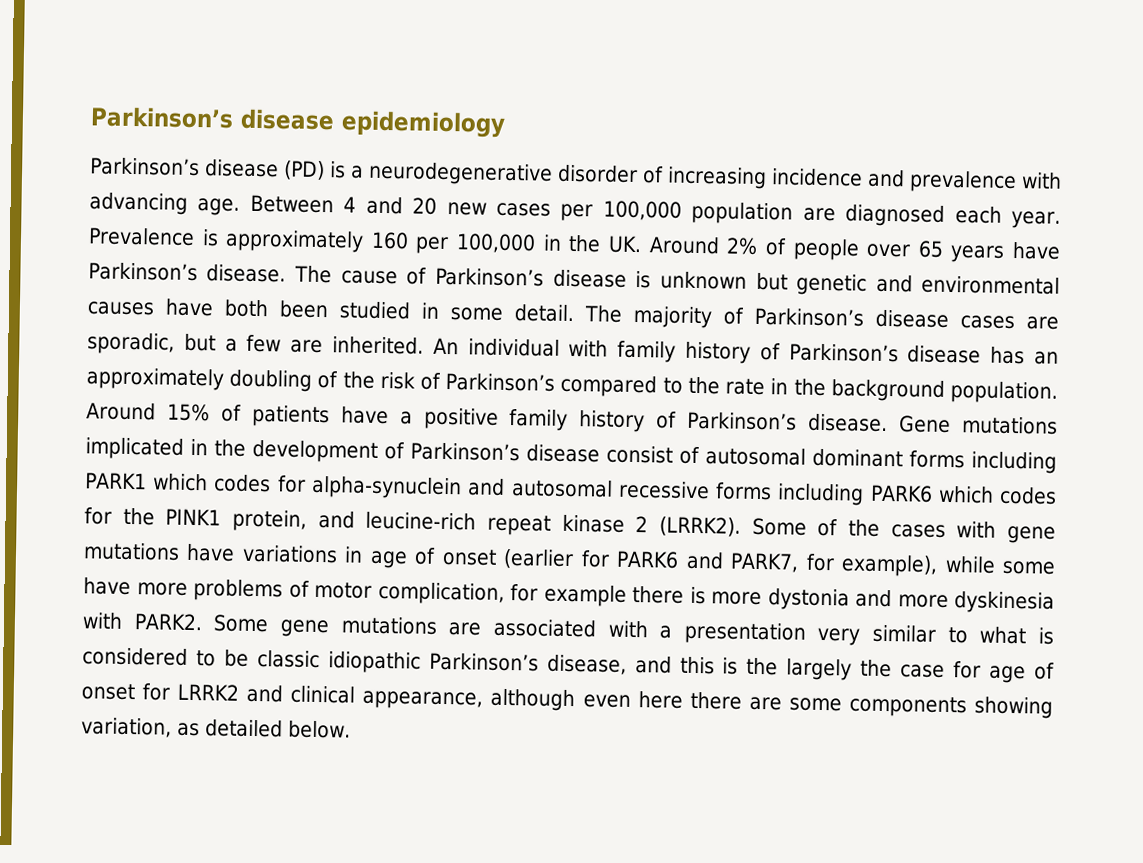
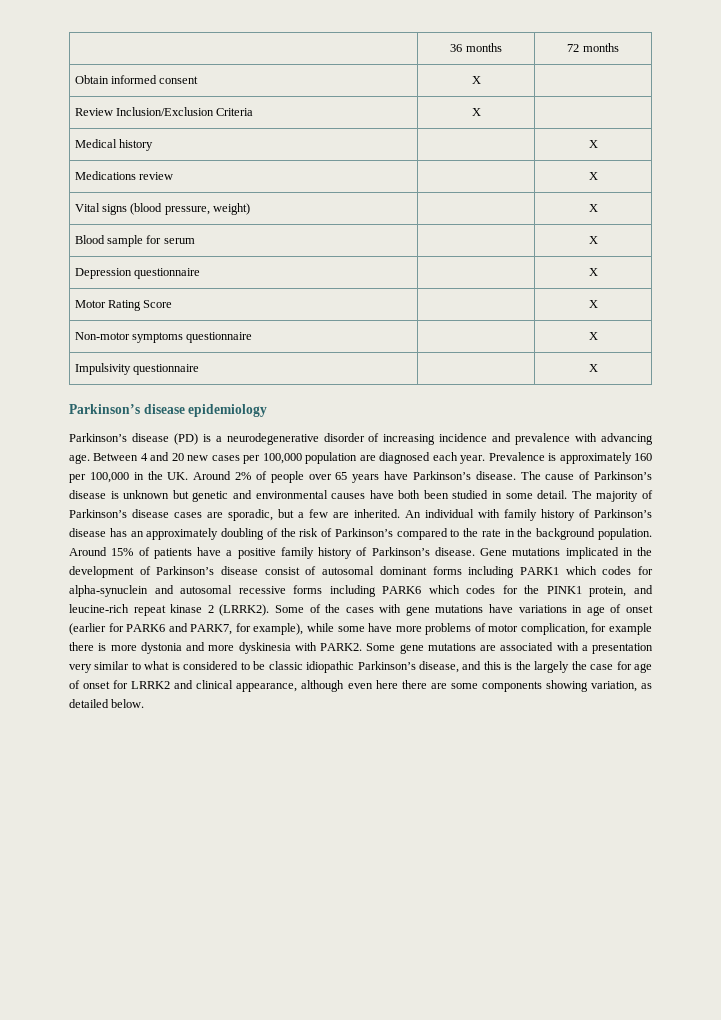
(90, 117) none -> [450,43,502,52] [567,43,619,52] [74,75,199,84] [471,76,481,84] [74,107,254,116] [471,108,481,116] [74,139,154,151] [588,140,598,148] [74,171,174,180] [588,172,598,180] [74,203,251,215] [588,204,598,212] [74,235,195,247] [588,236,598,244] [74,268,201,279] [588,268,598,276] [74,300,173,311] [588,300,598,308] [74,332,253,343] [588,332,598,340] [74,363,200,375] [588,364,598,372] | 36 months | 72 months // Obtain informed consent | X | // Review Inclusion/Exclusion Criteria | X | // Medical history | | X // Medications review | | X // Vital signs (blood pressure, weight) | | X // Blood sample for serum | | X // Depression questionnaire | | X // Motor Rating Score | | X // Non-motor symptoms questionnaire | | X // Impulsivity questionnaire | | X //

